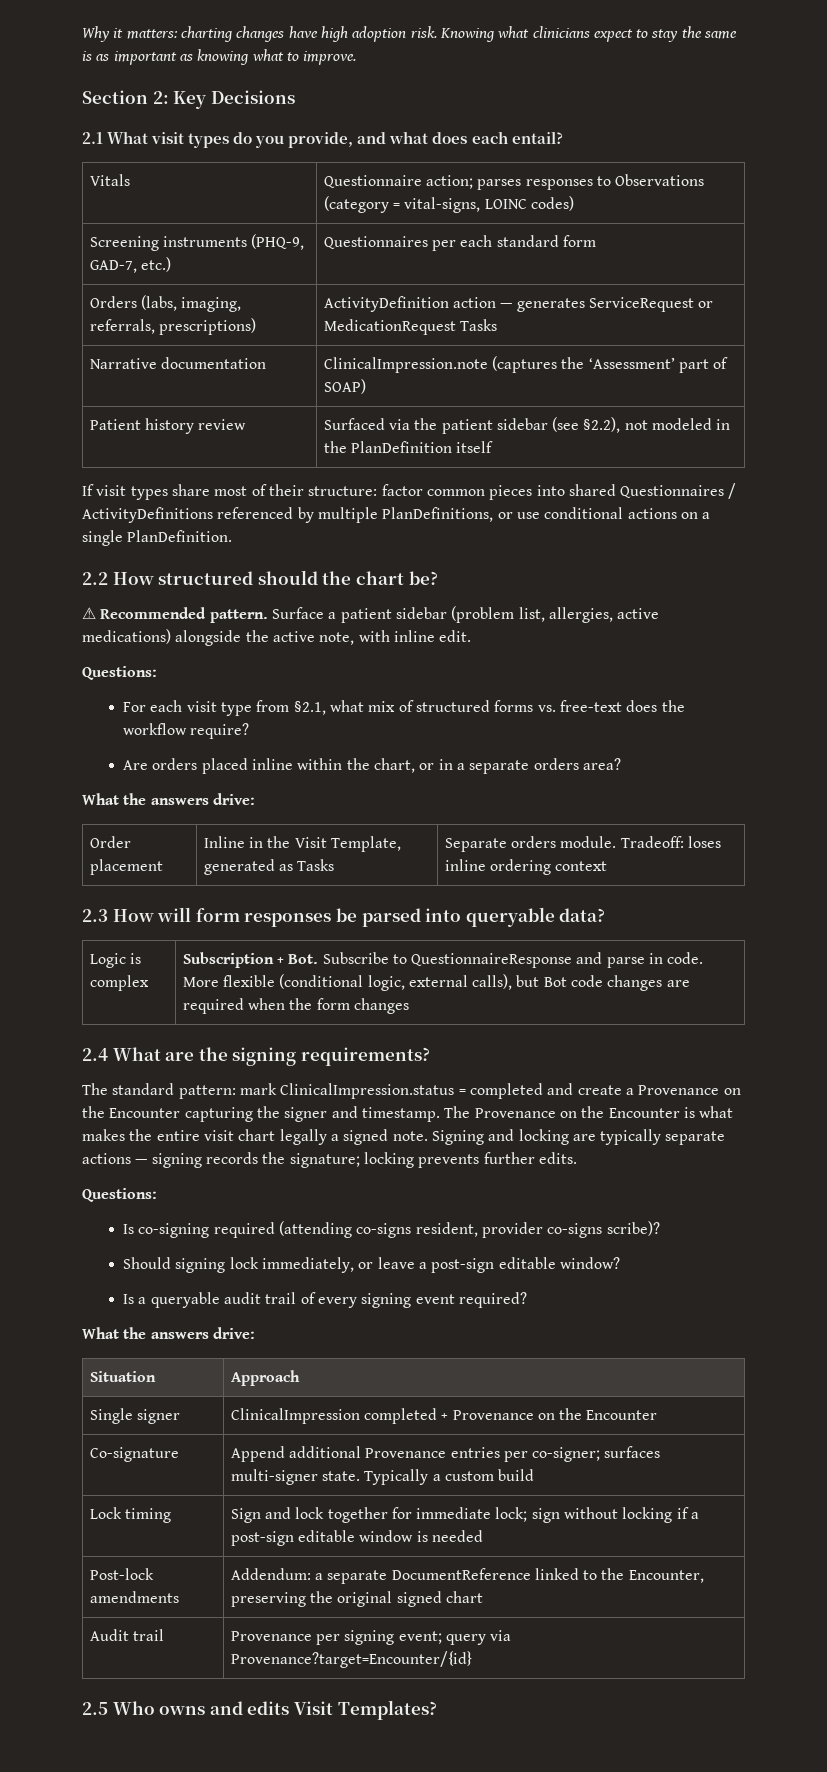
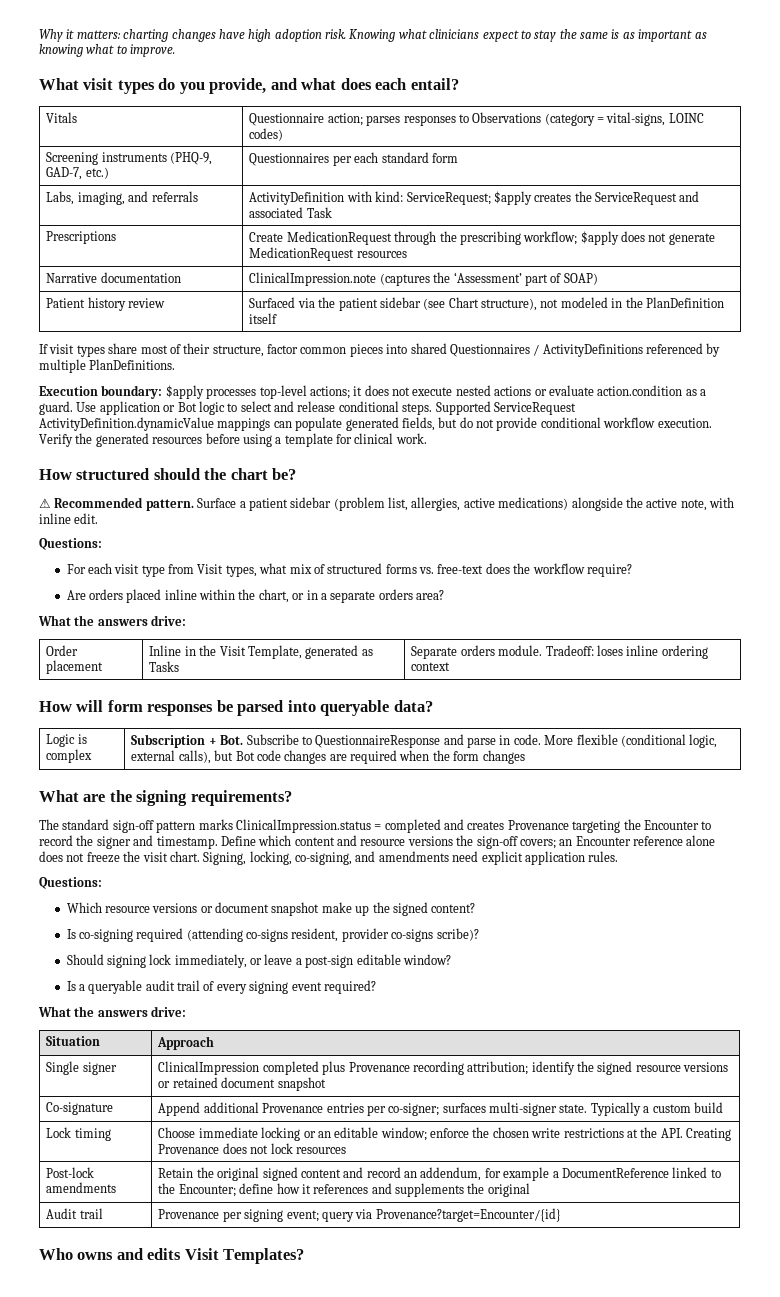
[82,90,295,109] [82,132,103,144] Section 2: Key Decisions // 2.1 -> (176, 50) none
[89,295,242,312] [89,318,256,335] [323,296,714,312] [323,319,497,335] Orders (labs, imaging, referrals, prescriptions) | ActivityDefinition action — generates ServiceRequest or MedicationRequest Tasks -> [46,191,198,205] [249,191,700,205] [249,207,332,218] [46,231,117,244] [249,231,715,245] [249,247,407,261] Labs, imaging, and referrals | ActivityDefinition with kind: ServiceRequest; $apply creates the ServiceRequest and associated Task // Prescriptions | Create MedicationRequest through the prescribing workflow; $apply does not generate MedicationRequest resources
[583,417,621,433] §2.2), -> [448,297,538,311] Chart structure),
[308,486,378,496] structure: -> [212,345,264,357] structure,
[382,507,711,522] [82,530,233,546] [82,572,108,585] PlanDefinitions, or use conditional actions on a single PlanDefinition. // 2.2 -> [89,359,176,370] [39,385,706,399] [39,401,576,415] [39,417,712,431] [39,433,427,447] PlanDefinitions. // Execution boundary: $apply processes top-level actions; it does not execute nested actions or evaluate action.condition as a guard. Use application or Bot logic to select and release conditional steps. Supported ServiceRequest ActivityDefinition.dynamicValue mappings can populate generated fields, but do not provide conditional workflow execution. Verify the generated resources before using a template for clinical work. //
[293,701,326,715] §2.1, -> [197,564,257,577] Visit types,
[82,909,108,922] 2.3 -> (451, 666) none
[82,1048,108,1061] 2.4 -> (525, 757) none
[178,1083,277,1099] pattern: mark -> [112,819,233,833] sign-off pattern marks
[577,1085,741,1095] [82,1106,734,1122] [82,1129,726,1145] [82,1152,577,1168] [82,1188,157,1202] create a Provenance on the Encounter capturing the signer and timestamp. The Provenance on the Encounter is what makes the entire visit chart legally a signed note. Signing and locking are typically separate actions — signing records the signature; locking prevents further edits. // Questions: -> [467,819,712,833] [39,835,716,849] [39,851,619,865] [39,877,102,889] [66,902,476,916] creates Provenance targeting the Encounter to record the signer and timestamp. Define which content and resource versions the sign-off covers; an Encounter reference alone does not freeze the visit chart. Signing, locking, co-signing, and amendments need explicit application rules. // Questions: // Which resource versions or document snapshot make up the signed content?
[441,1408,658,1420] + Provenance on the Encounter -> [322,1061,729,1075] [158,1077,326,1091] plus Provenance recording attribution; identify the signed resource versions or retained document snapshot
[230,1507,700,1523] [230,1530,483,1546] [89,1568,154,1580] [89,1591,179,1603] [230,1568,704,1584] [230,1591,483,1607] Sign and lock together for immediate lock; sign without locking if a post-sign editable window is needed // Post-lock amendments | Addendum: a separate DocumentReference linked to the Encounter, preserving the original signed chart -> [158,1127,732,1141] [158,1143,346,1154] [46,1167,95,1178] [46,1182,117,1193] [158,1167,721,1181] [158,1183,530,1197] Choose immediate locking or an editable window; enforce the chosen write restrictions at the API. Creating Provenance does not lock resources // Post-lock amendments | Retain the original signed content and record an addendum, for example a DocumentReference linked to the Encounter; define how it references and supplements the original
[82,1702,108,1715] 2.5 -> (561, 1215) none

